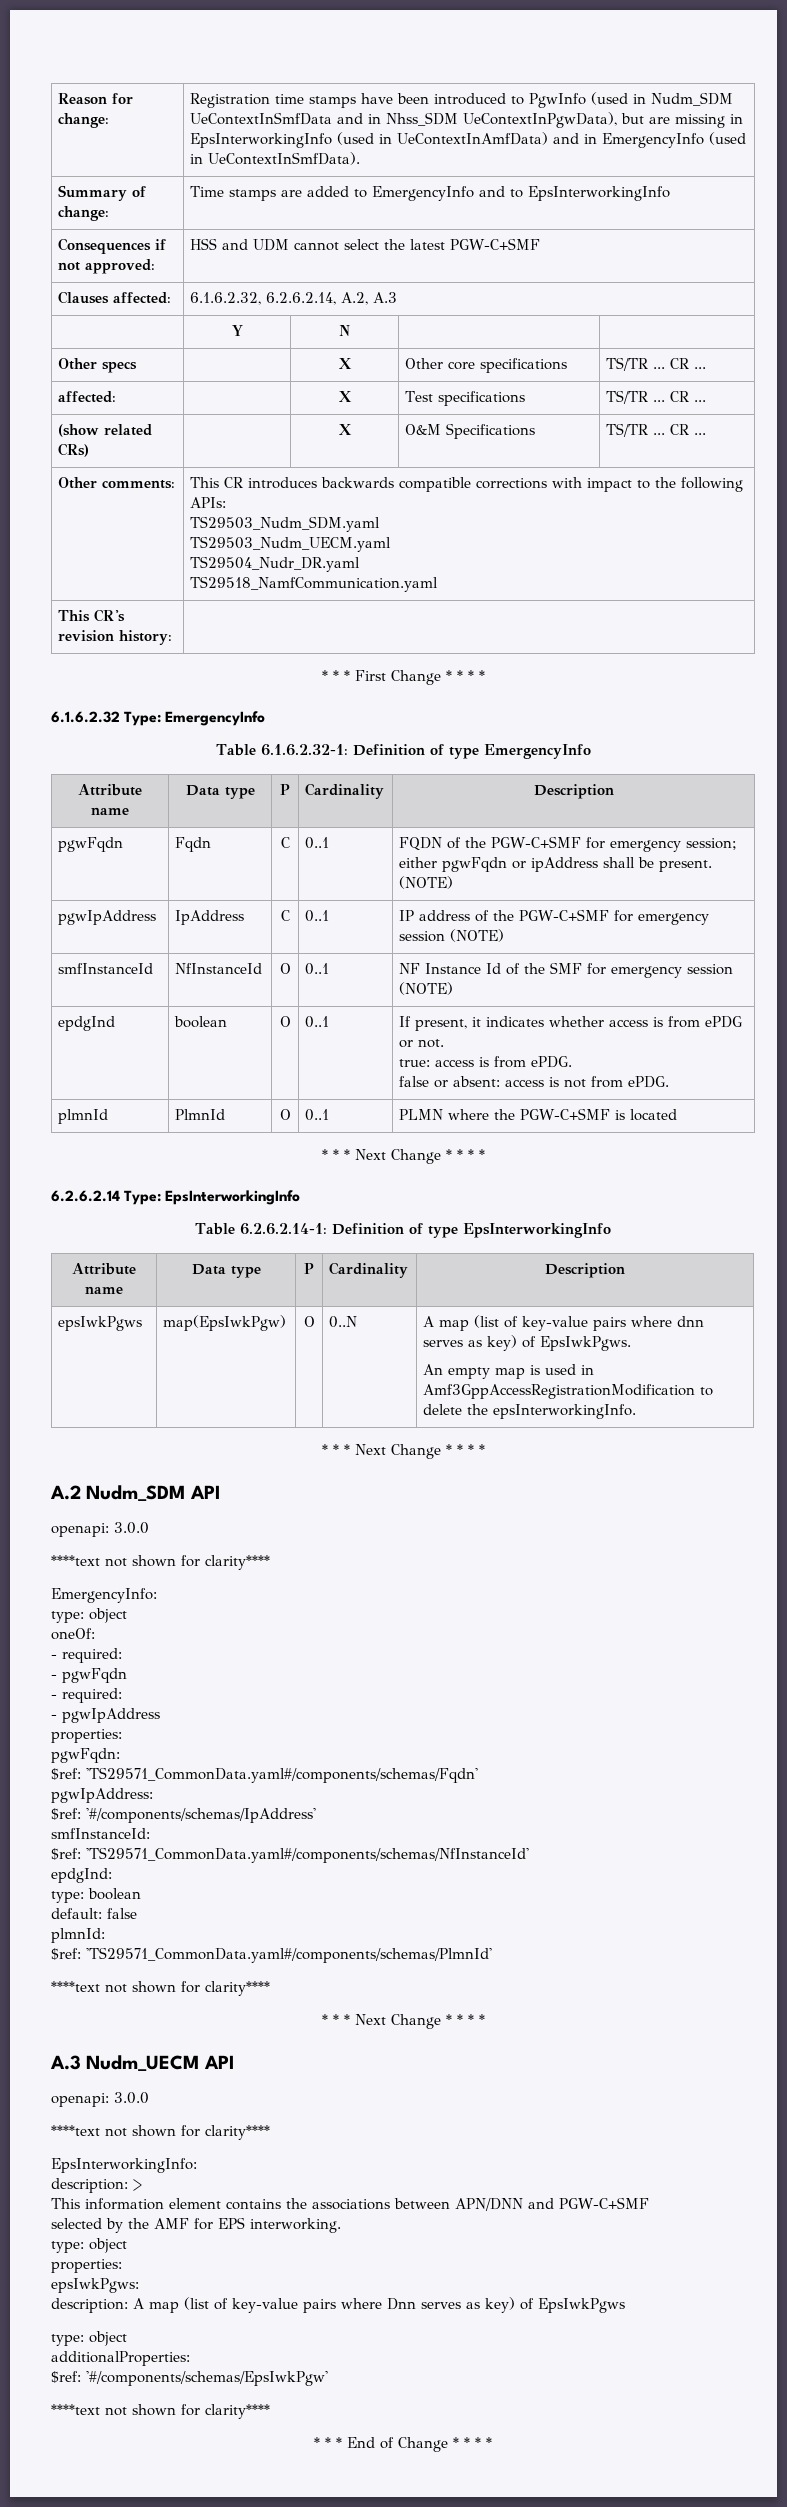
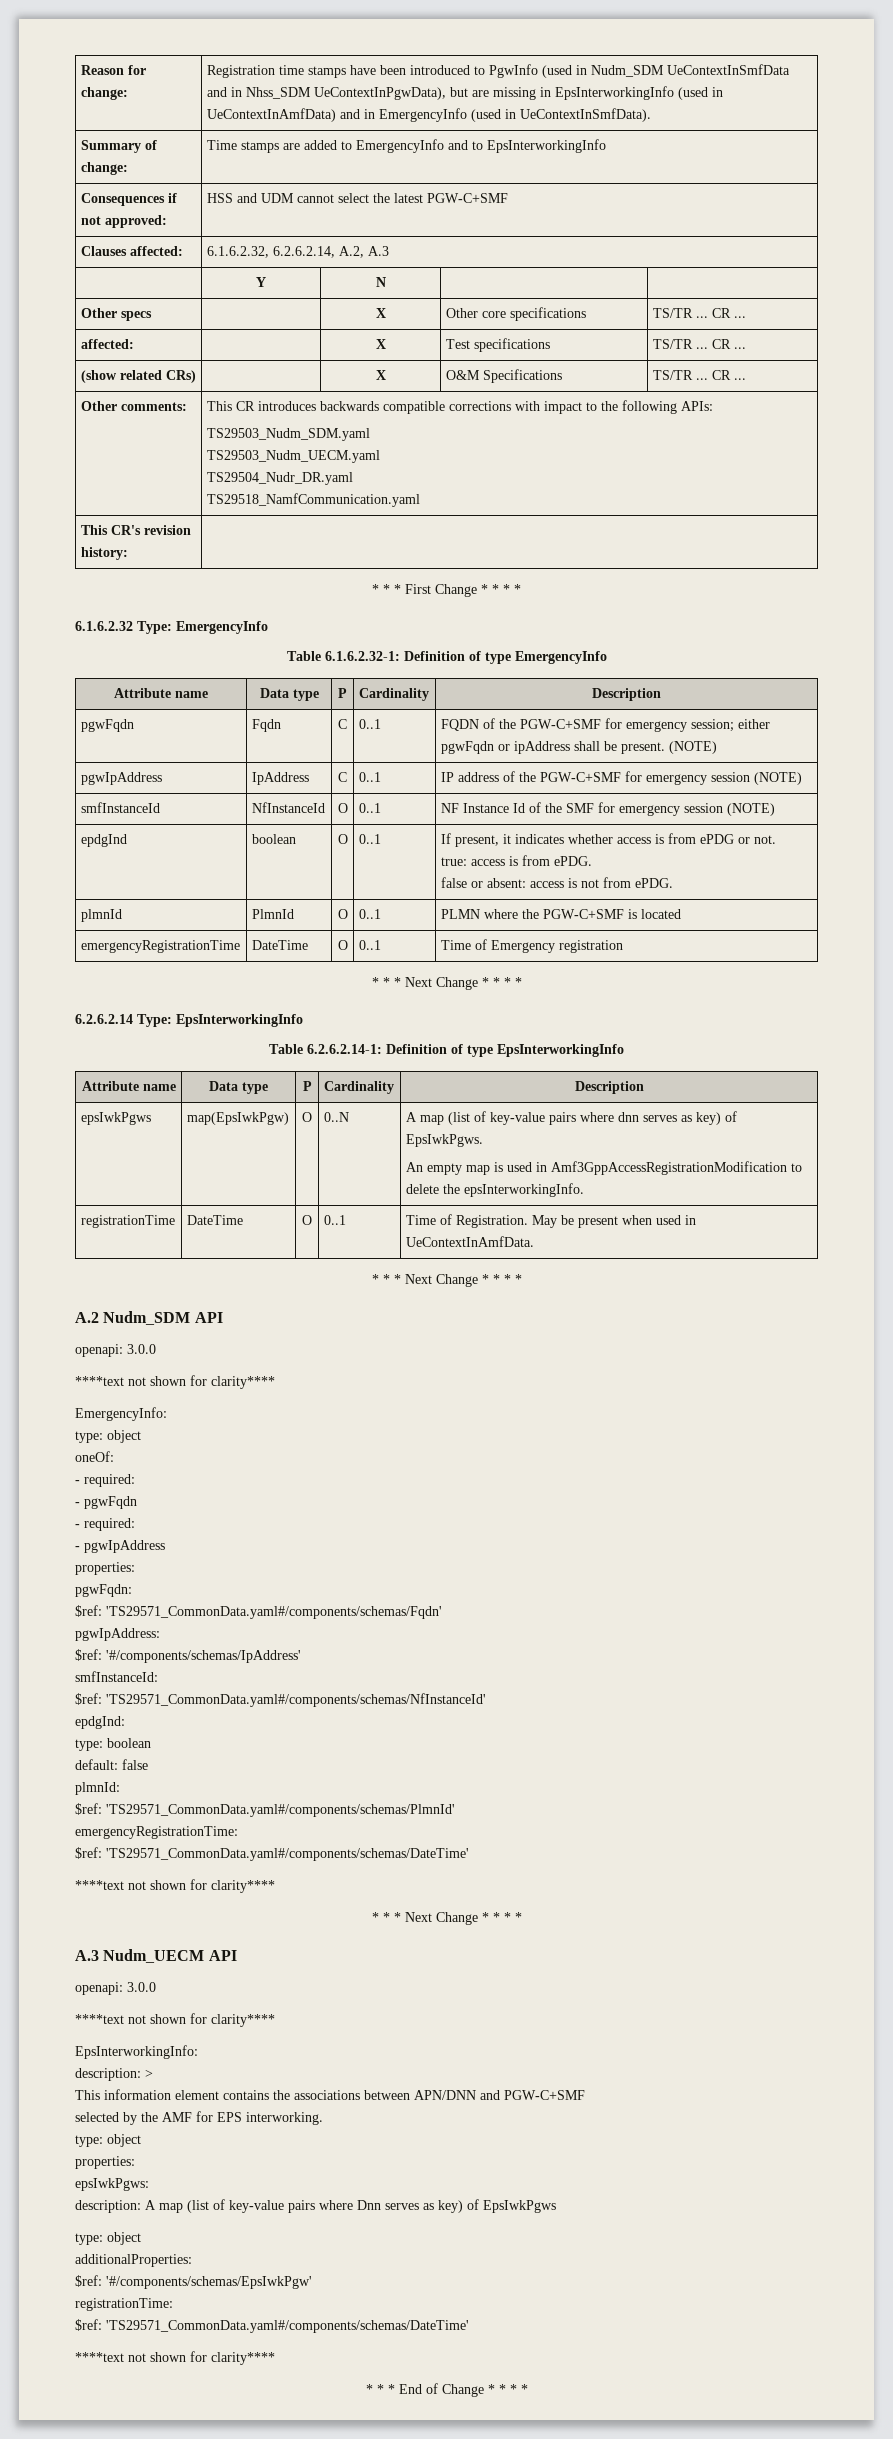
(678, 1115) none -> [80,940,240,953] [251,940,308,950] [337,940,348,950] [358,940,381,950] [440,939,623,953] // emergencyRegistrationTime | DateTime | O | 0..1 | Time of Emergency registration
(637, 1411) none -> [80,1215,175,1228] [186,1215,243,1225] [302,1215,312,1225] [323,1215,346,1225] [405,1214,696,1228] [405,1236,534,1247] // registrationTime | DateTime | O | 0..1 | Time of Registration. May be present when used in UeContextInAmfData.
(492, 1955) none -> [75,1826,238,1839] [75,1847,469,1861] // emergencyRegistrationTime: // $ref: 'TS29571_CommonData.yaml#/components/schemas/DateTime'
(328, 2378) none -> [75,2298,173,2311] [75,2319,469,2333] // registrationTime: // $ref: 'TS29571_CommonData.yaml#/components/schemas/DateTime'

